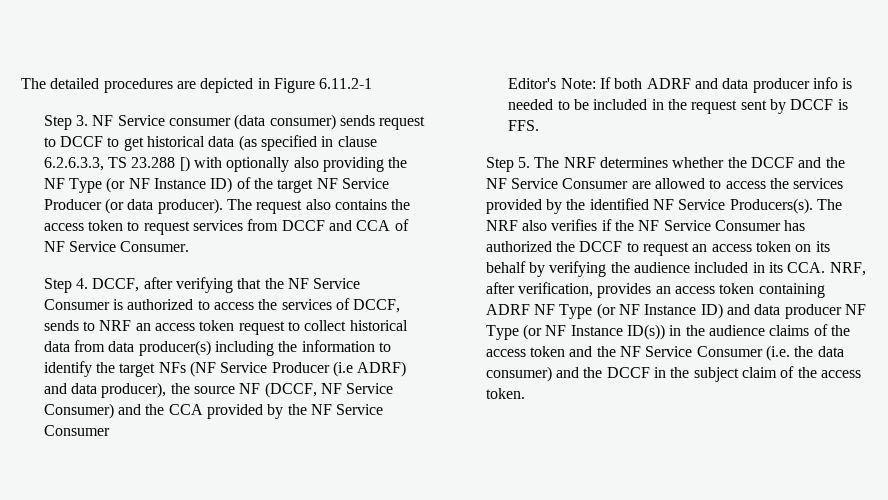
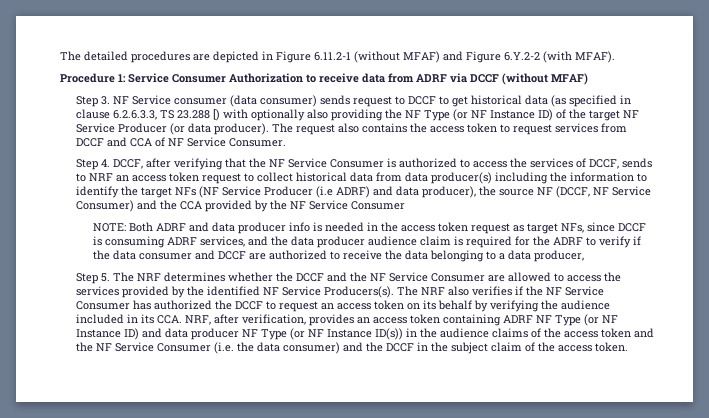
(373, 83) none -> [354,51,615,63] [60,73,588,85] (without MFAF) and Figure 6.Y.2-2 (with MFAF). // Procedure 1: Service Consumer Authorization to receive data from ADRF via DCCF (without MFAF)
[508,77,643,89] Editor's Note: If both -> [92,222,153,232] NOTE: Both
[557,99,848,114] [508,120,540,131] to be included in the request sent by DCCF is FFS. -> [366,222,646,234] [92,236,641,248] [92,250,584,262] in the access token request as target NFs, since DCCF is consuming ADRF services, and the data producer audience claim is required for the ADRF to verify if the data consumer and DCCF are authorized to receive the data belonging to a data producer,

